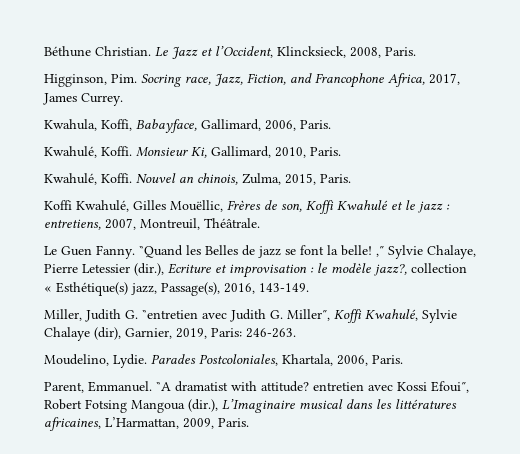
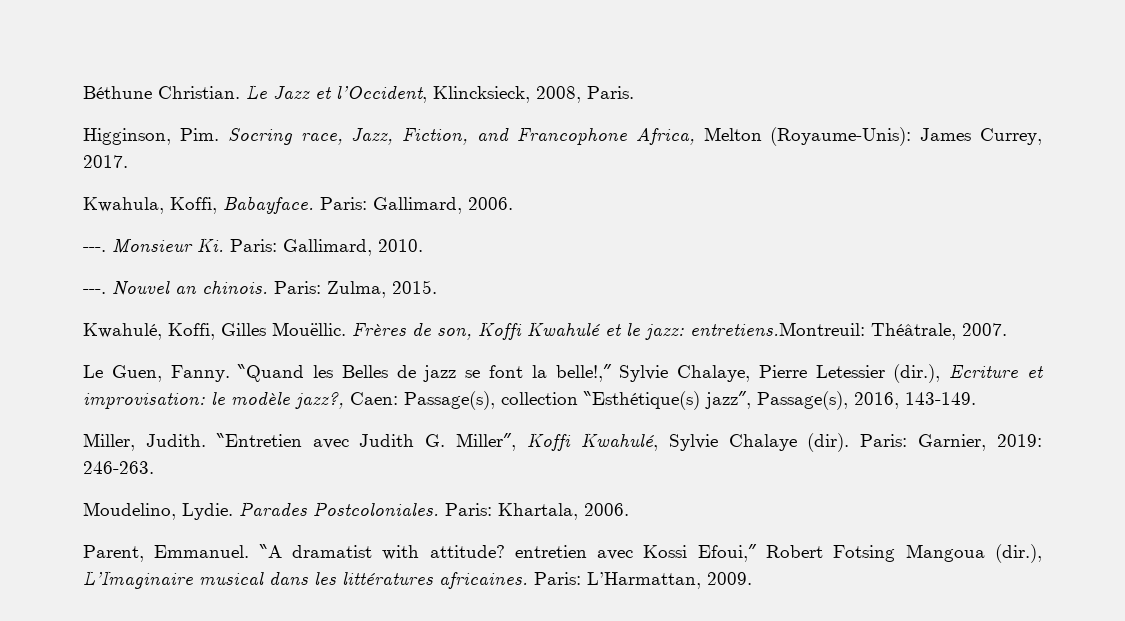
[429,73,460,85] [43,93,123,106] [44,119,331,133] [44,146,341,158] [44,173,351,185] [44,200,223,212] 2017, James Currey. // Kwahula, Koffi, Babayface, Gallimard, 2006, Paris. // Kwahulé, Koffi. Monsieur Ki, Gallimard, 2010, Paris. // Kwahulé, Koffi. Nouvel an chinois, Zulma, 2015, Paris. // Koffi Kwahulé, Gilles Mouëllic, -> [703,127,1042,146] [83,155,128,168] [83,196,513,214] [83,238,423,256] [83,280,437,298] [83,322,346,340] Melton (Royaume-Unis): James Currey, 2017. // Kwahula, Koffi, Babayface. Paris: Gallimard, 2006. // ---. Monsieur Ki. Paris: Gallimard, 2010. // ---. Nouvel an chinois. Paris: Zulma, 2015. // Kwahulé, Koffi, Gilles Mouëllic.
[417,201,450,213] [44,218,260,230] [44,246,92,256] jazz : entretiens, 2007, Montreuil, Théâtrale. // Le Guen -> [645,322,1007,340] [83,365,162,382] jazz: entretiens.Montreuil: Théâtrale, 2007. // Le Guen,
[341,245,384,257] belle! ,″ -> [555,364,612,382] belle!,″
[229,264,314,278] improvisation : -> [83,393,205,409] improvisation:
[411,263,467,273] [44,282,157,296] collection « Esthétique(s) jazz, -> [350,391,751,410] Caen: Passage(s), collection ‶Esthétique(s) jazz″,
[85,309,198,322] Judith G. ‶entretien -> [145,433,302,447] Judith. ‶Entretien
[94,327,242,340] (dir), Garnier, 2019, Paris: -> [807,433,1042,452] (dir). Paris: Garnier, 2019:
[199,354,403,366] Postcoloniales, Khartala, 2006, Paris. -> [313,502,629,520] Postcoloniales. Paris: Khartala, 2006.
[431,381,469,393] Efoui″, -> [697,544,757,562] Efoui,″
[44,417,249,431] africaines, L’Harmattan, 2009, Paris. -> [439,572,752,589] africaines. Paris: L’Harmattan, 2009.

